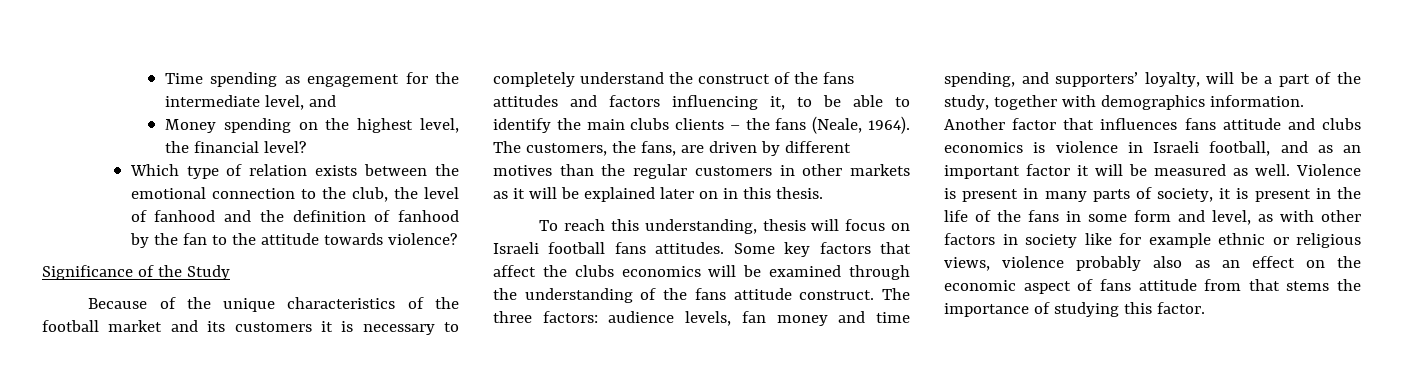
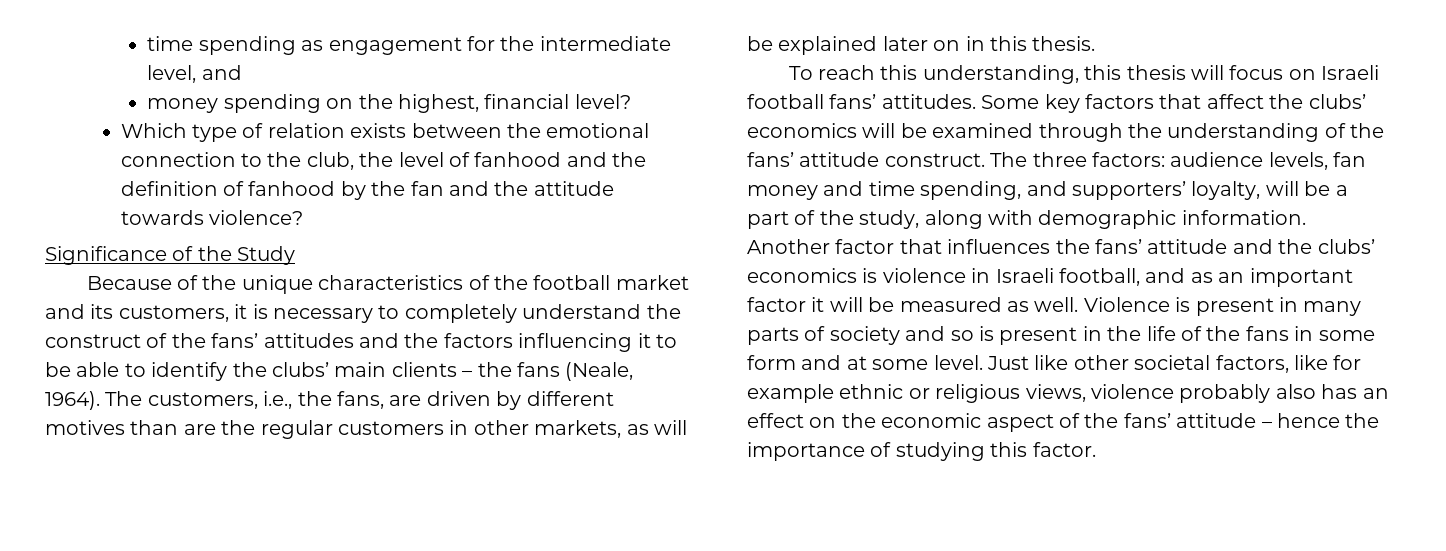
[164,73,203,84] Time -> [147,36,194,51] time
[164,119,216,133] Money -> [147,98,219,113] money
[357,118,459,133] [164,141,189,153] highest level, the -> [397,94,479,113] highest,
[211,235,227,245] to -> [448,181,489,196] and
[234,322,312,332] customers -> [118,305,229,322] customers,
[822,72,854,84] fans -> [211,333,259,348] fans’
(597, 101) none -> [404,333,439,348] the
[770,96,785,110] it, -> [637,333,651,348] it
[586,118,670,130] main clubs -> [272,362,387,377] clubs’ main
(607, 149) none -> [263,391,293,409] i.e.,
(594, 170) none -> [183,424,216,435] are
[850,164,910,176] [493,188,525,199] markets as it -> [534,420,649,438] markets, as
(757, 226) none -> [1084,65,1122,80] this
[614,242,646,254] fans -> [829,94,877,109] fans’
[574,265,614,277] clubs -> [1308,94,1366,109] clubs’
[694,288,726,300] fans -> [747,152,794,167] fans’
[993,95,1205,110] together with demographics -> [924,210,1177,229] along with demographic
[1184,118,1361,130] fans attitude and clubs -> [1055,239,1375,254] the fans’ attitude and the clubs’
[1157,188,1232,202] society, it -> [829,326,974,345] society and so
[1212,210,1361,225] [944,233,1077,248] level, as with other factors in society -> [846,355,1289,373] at some level. Just like other societal factors,
[1194,260,1210,268] as -> [1321,384,1358,399] has
[1099,279,1330,291] fans attitude from that stems -> [1084,413,1340,428] the fans’ attitude – hence

